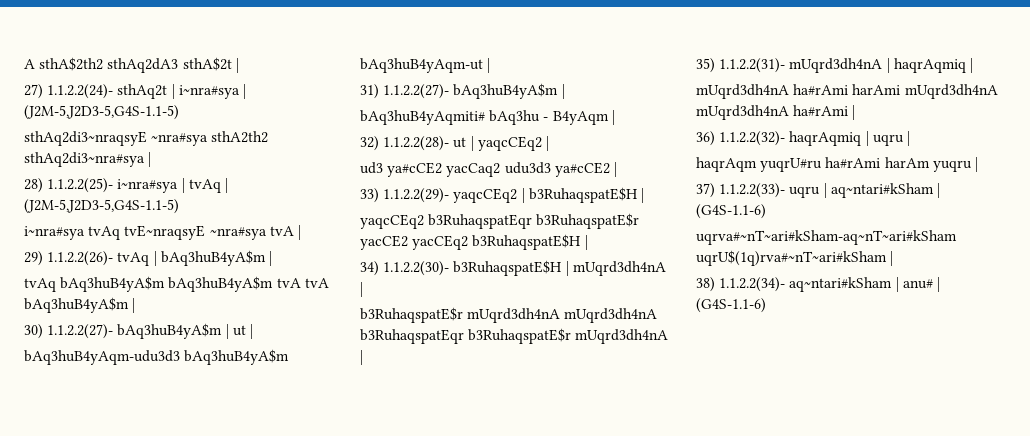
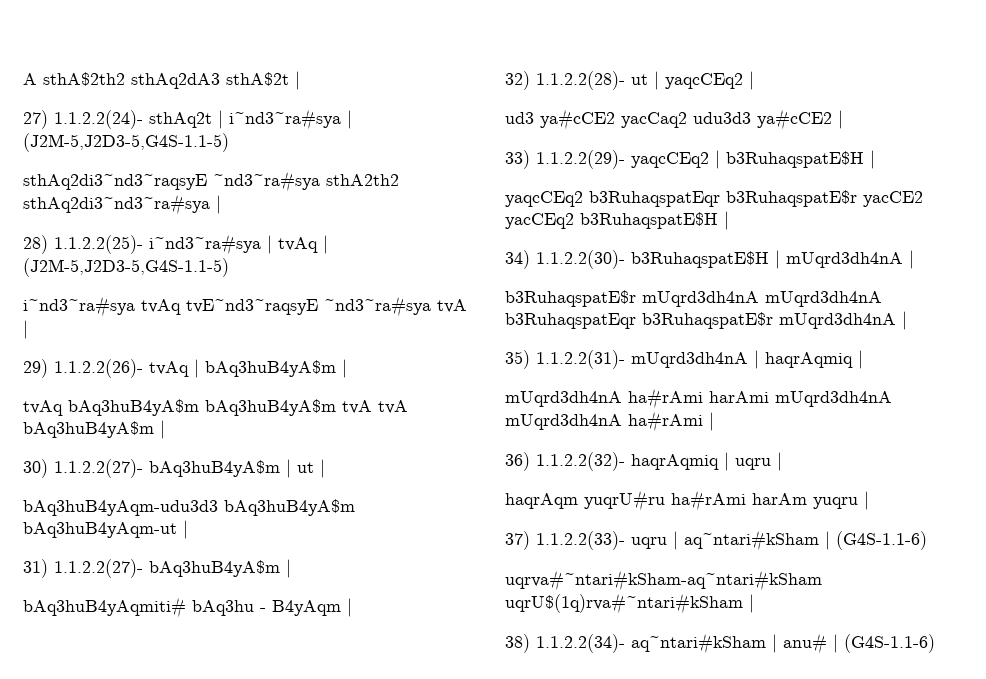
[178,84,246,99] [24,105,179,120] [24,131,269,146] [24,152,145,167] i~nra#sya | (J2M-5,J2D3-5,G4S-1.1-5) // sthAq2di3~nraqsyE ~nra#sya sthA2th2 sthAq2di3~nra#sya -> [229,109,352,130] [23,133,229,152] [23,171,399,192] [23,194,210,215] i~nd3~ra#sya | (J2M-5,J2D3-5,G4S-1.1-5) // sthAq2di3~nd3~raqsyE ~nd3~ra#sya sthA2th2 sthAq2di3~nd3~ra#sya
[117,179,179,193] i~nra#sya -> [149,234,261,255] i~nd3~ra#sya
[24,225,267,240] i~nra#sya tvAq tvE~nraqsyE ~nra#sya -> [23,296,431,317] i~nd3~ra#sya tvAq tvE~nd3~raqsyE ~nd3~ra#sya
[696,230,957,245] [696,250,887,266] uqrva#~nT~ari#kSham-aq~nT~ari#kSham uqrU$(1q)rva#~nT~ari#kSham -> [505,570,822,591] [505,593,743,614] uqrva#~ntari#kSham-aq~ntari#kSham uqrU$(1q)rva#~ntari#kSham

